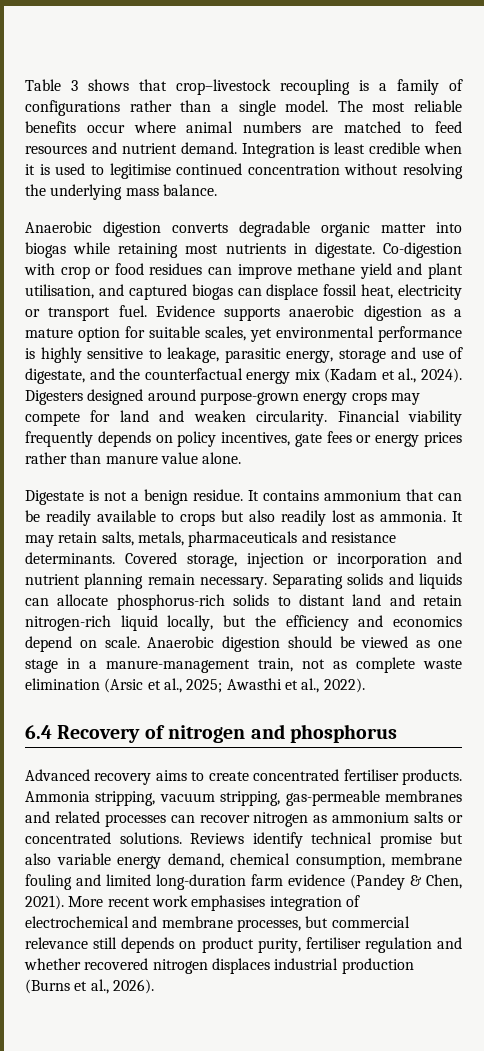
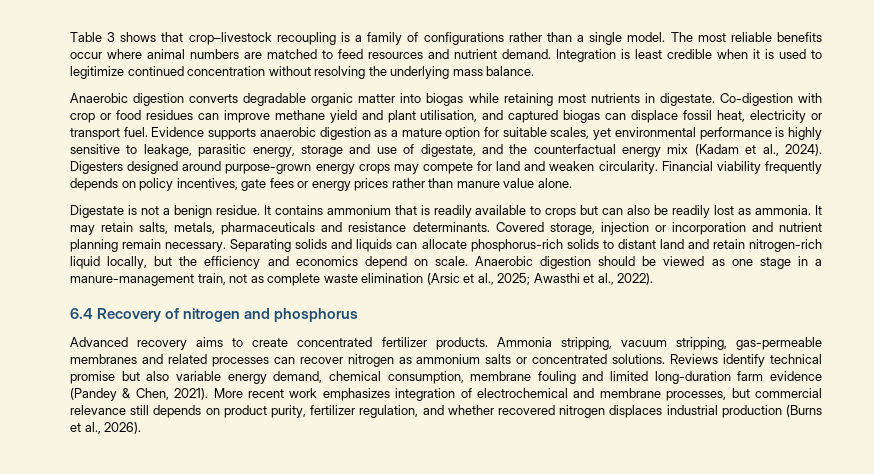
[109,163,171,179] legitimise -> [70,66,124,79] legitimize
[438,493,462,501] [25,510,40,522] can be -> [420,205,430,215] is
[248,510,275,522] also -> [602,205,669,215] can also be
[343,769,399,781] fertiliser -> [381,337,427,347] fertilizer
[191,895,266,911] emphasises -> [322,388,390,401] emphasizes
[305,937,432,953] fertiliser regulation -> [310,405,419,418] fertilizer regulation,

